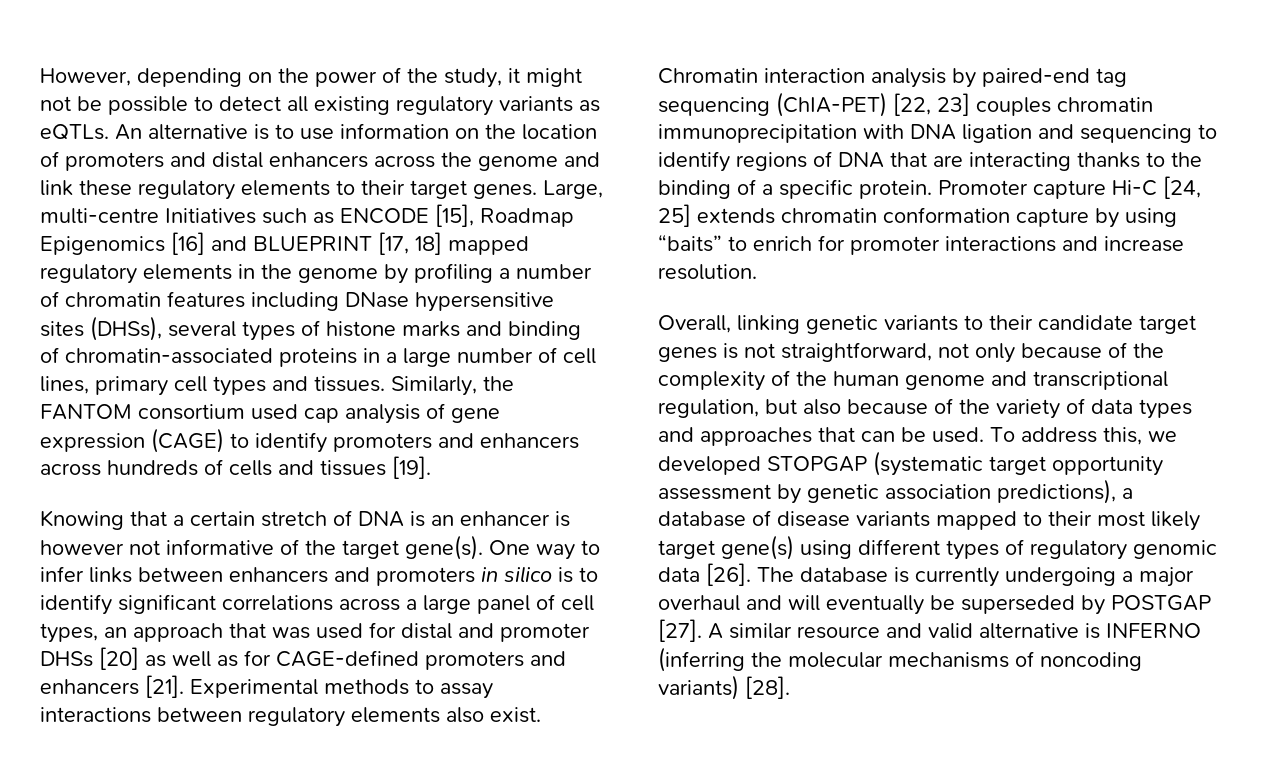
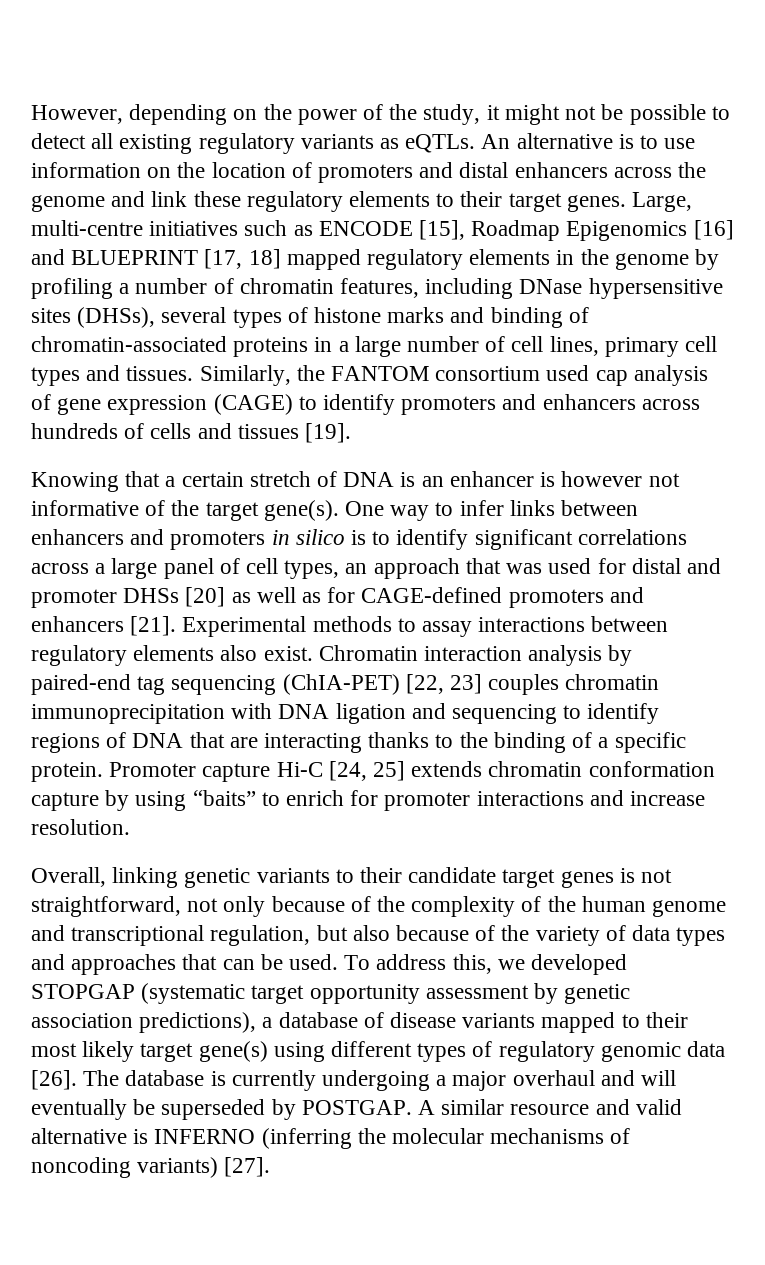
[165,208,256,224] Initiatives -> [149,221,239,236] initiatives
[167,291,245,308] features -> [340,278,420,298] features,
[1111,595,1211,611] [658,619,702,642] POSTGAP [27]. -> [301,1100,412,1115] POSTGAP.
[745,676,790,699] [28]. -> [224,1157,271,1177] [27].

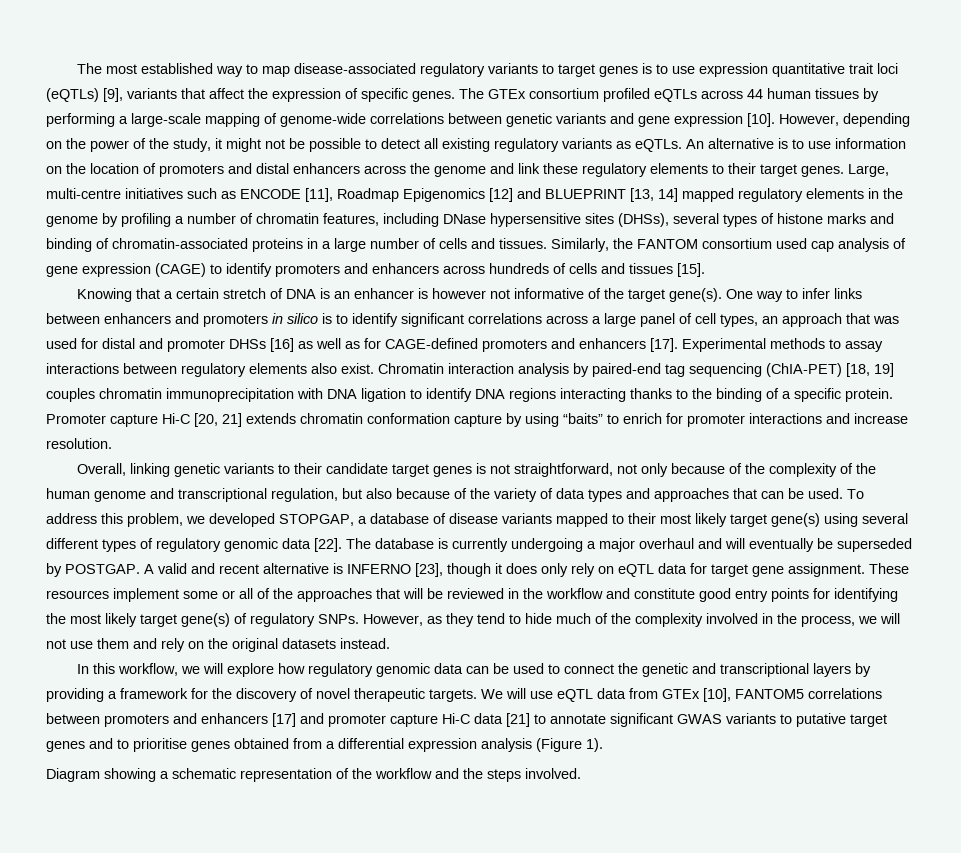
(31, 114) none -> [76,63,898,77] [46,88,879,102] [46,113,775,127] The most established way to map disease-associated regulatory variants to target genes is to use expression quantitative trait loci (eQTLs) [9], variants that affect the expression of specific genes. The GTEx consortium profiled eQTLs across 44 human tissues by performing a large-scale mapping of genome-wide correlations between genetic variants and gene expression [10].
[419,220,466,240] [15], -> [305,188,333,202] [11],
[693,220,734,240] [16] -> [489,188,513,202] [12]
[204,249,281,269] [17, 18] -> [630,188,678,202] [13, 14]
[511,336,718,357] [31,367,80,386] cell lines, primary cell types -> [439,238,467,249] cells
[305,423,352,443] [19]. -> [677,263,705,277] [15].
[185,587,226,607] [20] -> [270,338,294,352] [16]
[130,616,177,636] [21]. -> [650,338,678,352] [17].
[405,674,483,694] [22, 23] -> [846,363,894,377] [18, 19]
[411,703,660,724] [31,732,258,753] and sequencing to identify regions of DNA that are -> [410,388,556,402] to identify DNA regions
[328,761,406,781] [24, 25] -> [194,413,242,427] [20, 21]
[452,954,628,975] [31,983,631,1004] [31,1012,257,1033] this, we developed STOPGAP (systematic target opportunity assessment by genetic association predictions), -> [101,513,354,527] this problem, we developed STOPGAP,
(325, 1052) none -> [862,513,908,524] several
[31,1070,77,1090] [26]. -> [314,538,342,552] [22].
[441,1099,682,1115] [31,1128,631,1149] [31,1157,271,1178] similar resource and valid alternative is INFERNO (inferring the molecular mechanisms of noncoding variants) [27]. -> [158,563,909,577] [46,588,898,602] [46,613,900,627] [46,638,390,652] [76,663,871,677] [46,688,882,702] [46,713,887,727] [46,738,603,752] [46,768,581,782] valid and recent alternative is INFERNO [23], though it does only rely on eQTL data for target gene assignment. These resources implement some or all of the approaches that will be reviewed in the workflow and constitute good entry points for identifying the most likely target gene(s) of regulatory SNPs. However, as they tend to hide much of the complexity involved in the process, we will not use them and rely on the original datasets instead. // In this workflow, we will explore how regulatory genomic data can be used to connect the genetic and transcriptional layers by providing a framework for the discovery of novel therapeutic targets. We will use eQTL data from GTEx [10], FANTOM5 correlations between promoters and enhancers [17] and promoter capture Hi-C data [21] to annotate significant GWAS variants to putative target genes and to prioritise genes obtained from a differential expression analysis (Figure 1). // Diagram showing a schematic representation of the workflow and the steps involved.

